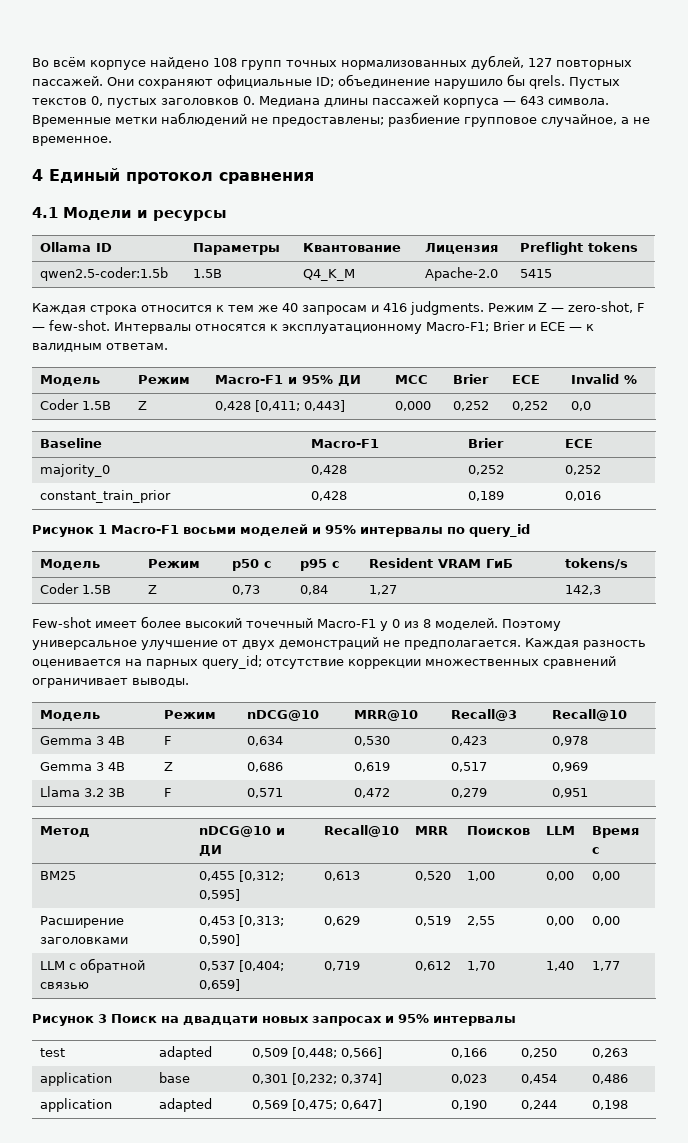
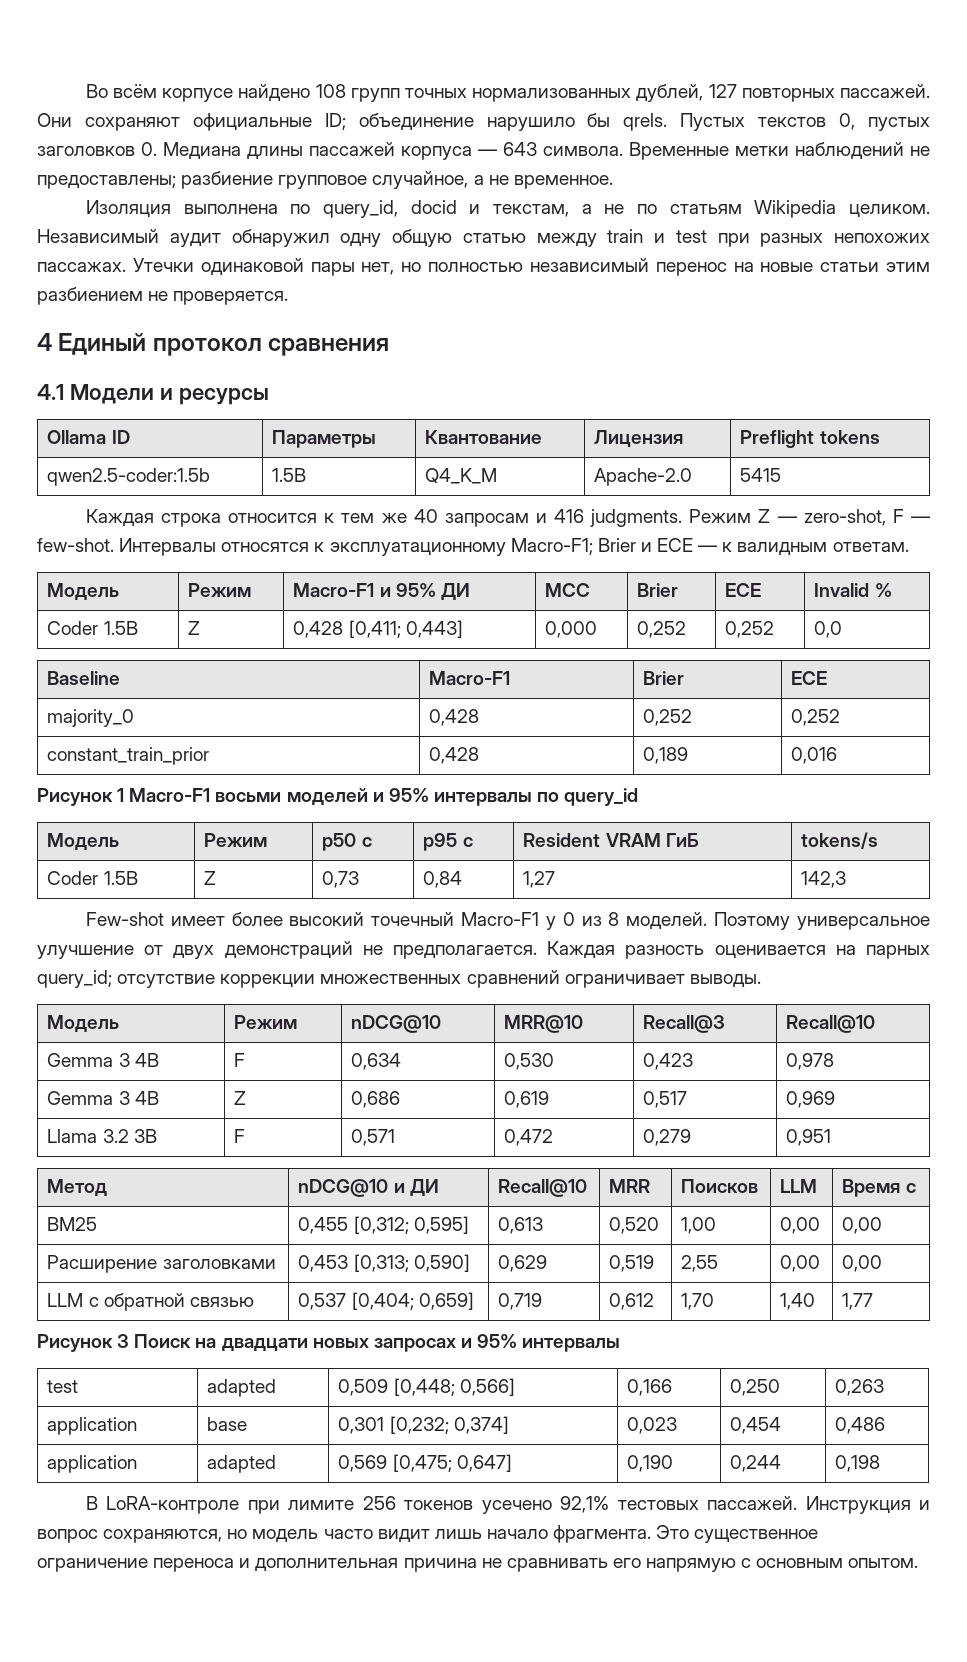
(112, 141) none -> [85,200,930,218] [37,229,930,247] [37,258,931,276] [37,287,289,305] // Изоляция выполнена по query_id, docid и текстам, а не по статьям Wikipedia целиком. Независимый аудит обнаружил одну общую статью между train и test при разных непохожих пассажах. Утечки одинаковой пары нет, но полностью независимый перенос на новые статьи этим разбиением не проверяется.
(628, 1105) none -> [85,1496,931,1514] [37,1525,819,1543] [37,1558,919,1572] // В LoRA-контроле при лимите 256 токенов усечено 92,1% тестовых пассажей. Инструкция и вопрос сохраняются, но модель часто видит лишь начало фрагмента. Это существенное ограничение переноса и дополнительная причина не сравнивать его напрямую с основным опытом.

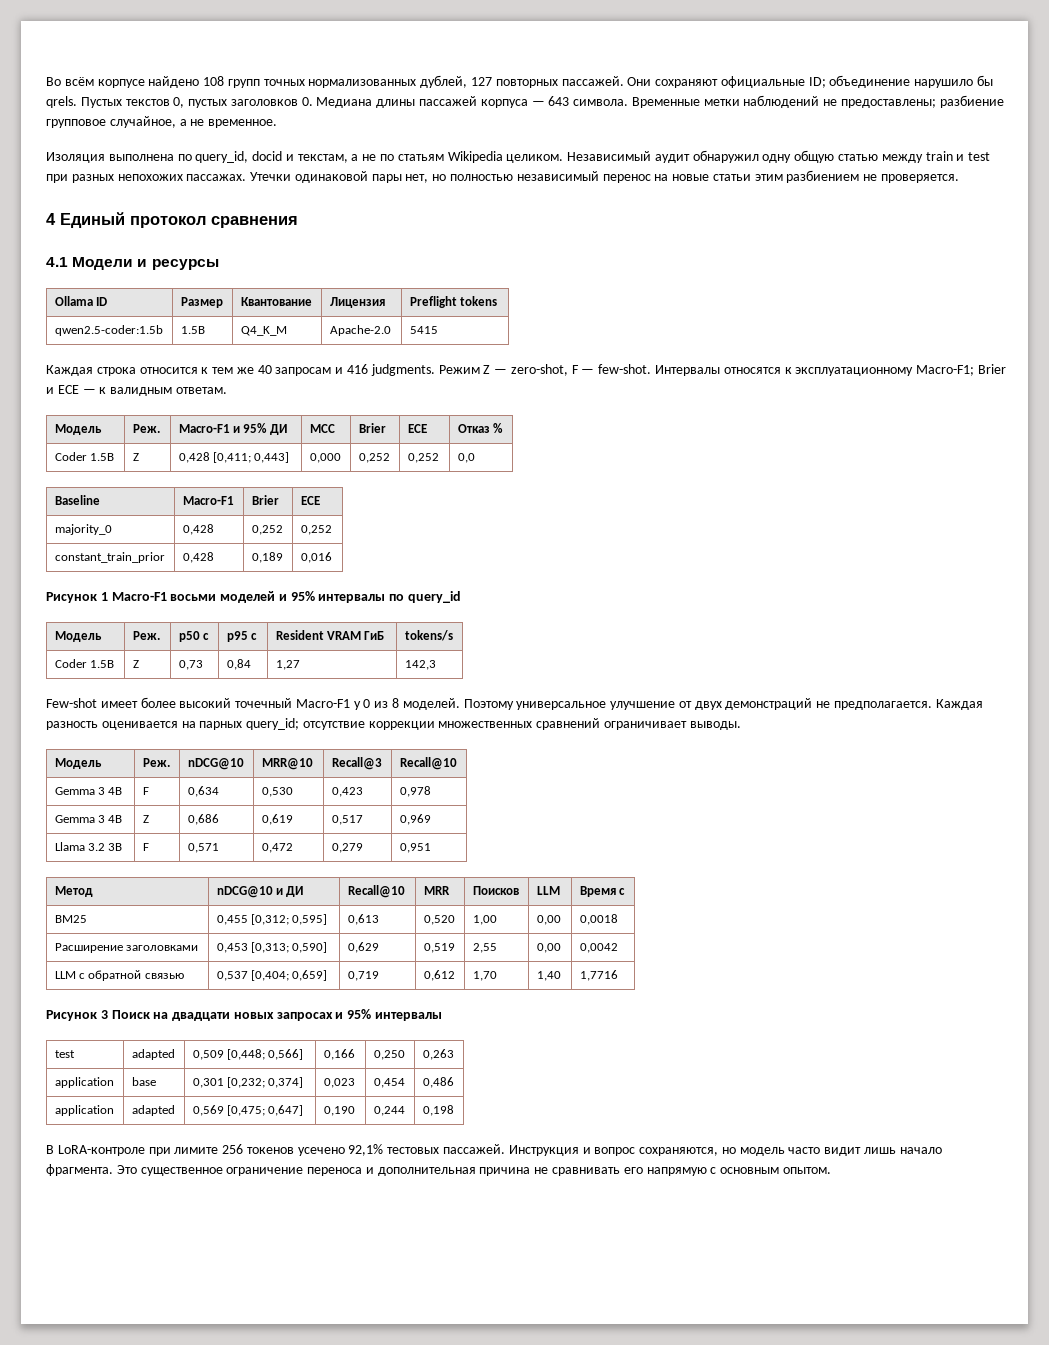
[272,430,377,448] Параметры -> [180,297,223,308] Размер
[188,583,252,597] Режим -> [132,424,160,433] Реж.
[814,583,870,597] Invalid -> [457,424,490,433] Отказ
[204,833,268,847] Режим -> [132,631,160,640] Реж.
[234,1015,298,1029] Режим -> [142,758,170,767] Реж.
[842,1217,883,1234] 0,00 -> [579,914,618,925] 0,0018
[842,1255,883,1272] 0,00 -> [579,943,618,953] 0,0042
[842,1293,874,1310] 1,77 -> [579,970,618,981] 1,7716

